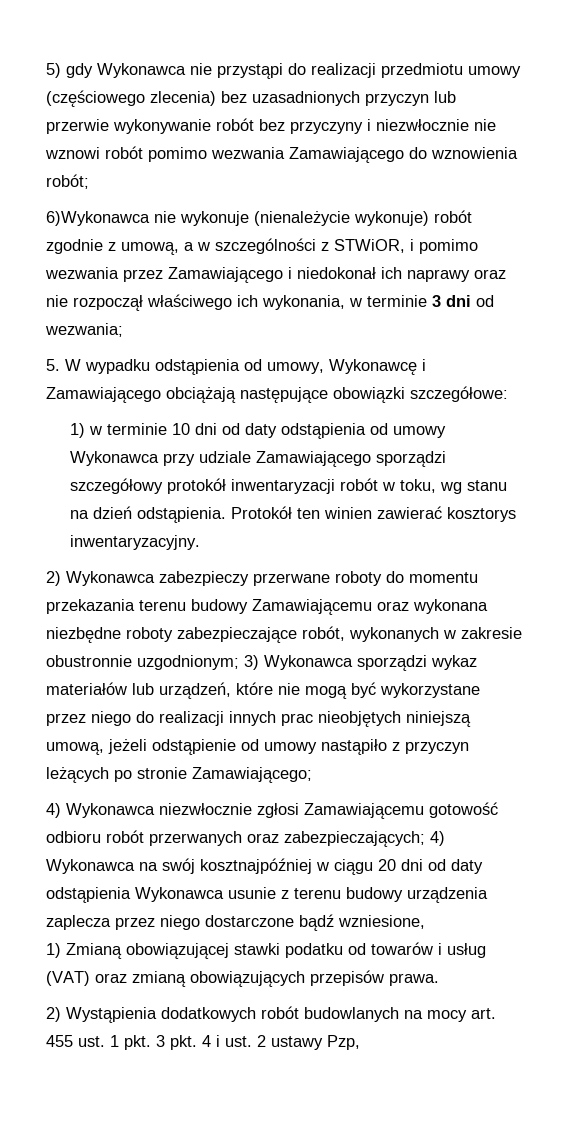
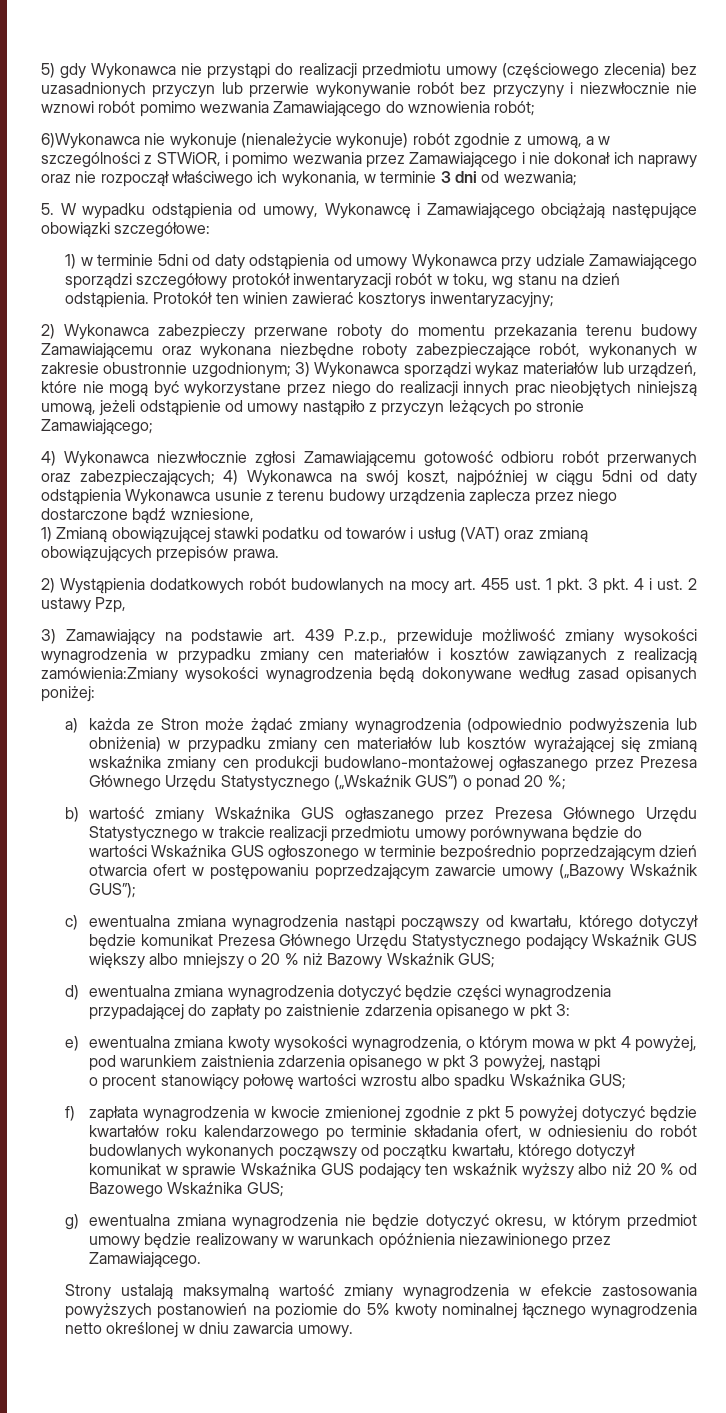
[297,267,376,279] niedokonał -> [529,152,611,164] nie dokonał
[172,423,218,435] 10 dni -> [157,254,188,266] 5dni
[70,535,201,550] inwentaryzacyjny. -> [429,292,554,308] inwentaryzacyjny;
[200,858,423,875] kosztnajpóźniej w ciągu 20 dni -> [406,470,632,486] koszt, najpóźniej w ciągu 5dni
(360, 1042) none -> [41,629,697,645] [41,648,697,664] [41,667,697,683] [41,686,95,702] [65,718,698,734] [89,737,698,753] [89,756,698,772] [89,775,566,791] [65,807,698,823] [89,826,642,842] [89,845,698,861] [89,864,699,880] [89,883,137,898] [65,915,699,931] [89,934,698,950] [89,953,496,969] [65,985,612,1001] [89,1004,571,1020] [65,1036,697,1052] [89,1055,601,1071] [89,1074,627,1090] [65,1106,697,1122] [89,1125,697,1141] [89,1144,636,1160] [89,1163,698,1179] [89,1182,284,1198] [65,1214,697,1230] [89,1233,612,1249] [89,1252,202,1268] [65,1284,698,1300] [65,1303,698,1319] [65,1322,353,1338] // 3) Zamawiający na podstawie art. 439 P.z.p., przewiduje możliwość zmiany wysokości wynagrodzenia w przypadku zmiany cen materiałów i kosztów zawiązanych z realizacją zamówienia:Zmiany wysokości wynagrodzenia będą dokonywane według zasad opisanych poniżej: // a) każda ze Stron może żądać zmiany wynagrodzenia (odpowiednio podwyższenia lub obniżenia) w przypadku zmiany cen materiałów lub kosztów wyrażającej się zmianą wskaźnika zmiany cen produkcji budowlano-montażowej ogłaszanego przez Prezesa Głównego Urzędu Statystycznego („Wskaźnik GUS”) o ponad 20 %; // b) wartość zmiany Wskaźnika GUS ogłaszanego przez Prezesa Głównego Urzędu Statystycznego w trakcie realizacji przedmiotu umowy porównywana będzie do wartości Wskaźnika GUS ogłoszonego w terminie bezpośrednio poprzedzającym dzień otwarcia ofert w postępowaniu poprzedzającym zawarcie umowy („Bazowy Wskaźnik GUS”); // c) ewentualna zmiana wynagrodzenia nastąpi począwszy od kwartału, którego dotyczył będzie komunikat Prezesa Głównego Urzędu Statystycznego podający Wskaźnik GUS większy albo mniejszy o 20 % niż Bazowy Wskaźnik GUS; // d) ewentualna zmiana wynagrodzenia dotyczyć będzie części wynagrodzenia przypadającej do zapłaty po zaistnienie zdarzenia opisanego w pkt 3: // e) ewentualna zmiana kwoty wysokości wynagrodzenia, o którym mowa w pkt 4 powyżej, pod warunkiem zaistnienia zdarzenia opisanego w pkt 3 powyżej, nastąpi // o procent stanowiący połowę wartości wzrostu albo spadku Wskaźnika GUS; // f) zapłata wynagrodzenia w kwocie zmienionej zgodnie z pkt 5 powyżej dotyczyć będzie kwartałów roku kalendarzowego po terminie składania ofert, w odniesieniu do robót budowlanych wykonanych począwszy od początku kwartału, którego dotyczył komunikat w sprawie Wskaźnika GUS podający ten wskaźnik wyższy albo niż 20 % od Bazowego Wskaźnika GUS; // g) ewentualna zmiana wynagrodzenia nie będzie dotyczyć okresu, w którym przedmiot umowy będzie realizowany w warunkach opóźnienia niezawinionego przez Zamawiającego. // Strony ustalają maksymalną wartość zmiany wynagrodzenia w efekcie zastosowania powyższych postanowień na poziomie do 5% kwoty nominalnej łącznego wynagrodzenia netto określonej w dniu zawarcia umowy.

